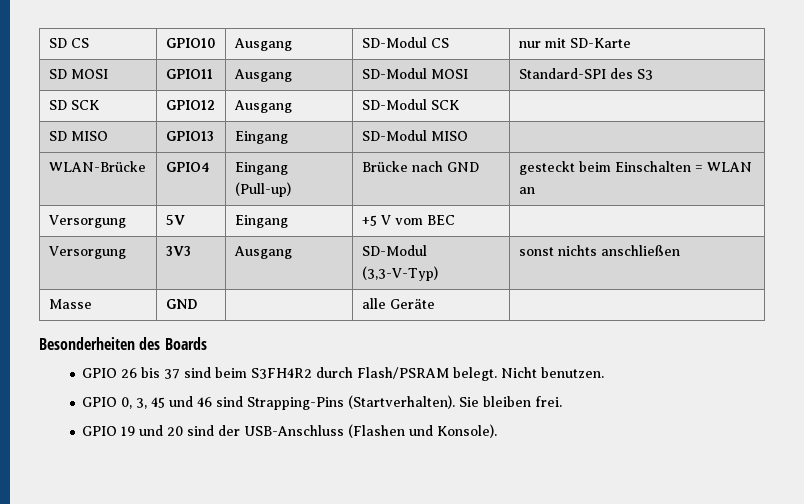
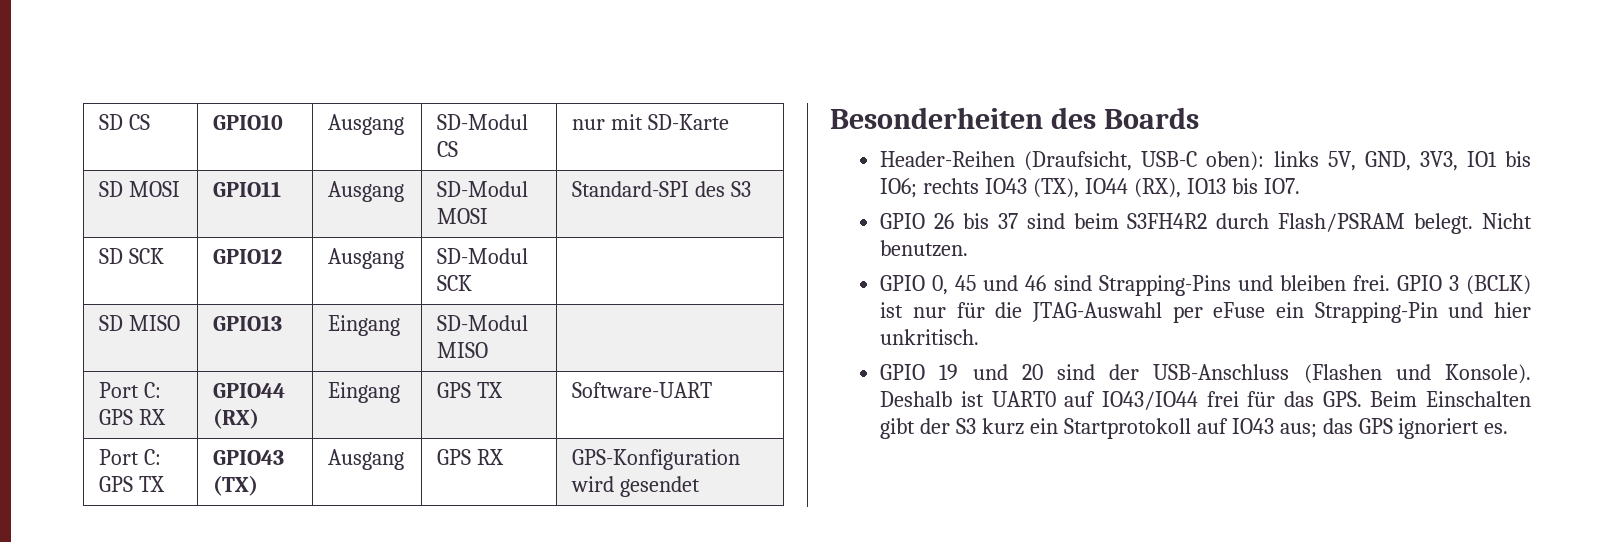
[48,161,146,172] [165,162,209,172] [234,162,288,175] [234,182,291,197] [361,161,479,172] [518,161,752,175] [518,187,535,194] [48,215,126,228] [165,215,185,225] [234,215,288,228] [361,215,455,226] [48,246,126,259] [165,246,191,256] [233,246,292,259] [361,245,427,256] [361,266,438,281] [518,245,680,256] [48,299,92,309] [165,299,197,309] [361,298,435,309] [39,337,207,350] WLAN-Brücke | GPIO4 | Eingang (Pull-up) | Brücke nach GND | gesteckt beim Einschalten = WLAN an // Versorgung | 5V | Eingang | +5 V vom BEC | // Versorgung | 3V3 | Ausgang | SD-Modul (3,3-V-Typ) | sonst nichts anschließen // Masse | GND | | alle Geräte | // Besonderheiten des Boards -> [98,382,161,398] [98,409,166,425] [212,383,285,398] [212,408,259,429] [327,382,400,403] [436,382,503,398] [571,382,712,398] [98,449,161,465] [98,476,165,492] [212,450,284,465] [212,475,258,496] [327,449,404,470] [436,449,504,465] [571,449,740,470] [570,476,700,497] [830,107,1199,129] [880,151,1531,171] [880,178,1300,198] Port C: GPS RX | GPIO44 (RX) | Eingang | GPS TX | Software-UART // Port C: GPS TX | GPIO43 (TX) | Ausgang | GPS RX | GPS-Konfiguration wird gesendet // Besonderheiten des Boards // Header-Reihen (Draufsicht, USB-C oben): links 5V, GND, 3V3, IO1 bis IO6; rechts IO43 (TX), IO44 (RX), IO13 bis IO7.
[136,398,148,409] 3, -> (949, 285) none
[348,395,480,409] (Startverhalten). Sie -> [1237,275,1273,291] und
(563, 401) none -> [1396,275,1531,295] [880,302,1531,323] [880,329,980,345] GPIO 3 (BCLK) ist nur für die JTAG-Auswahl per eFuse ein Strapping-Pin und hier unkritisch.
(498, 431) none -> [880,391,1531,410] [880,418,1509,439] Deshalb ist UART0 auf IO43/IO44 frei für das GPS. Beim Einschalten gibt der S3 kurz ein Startprotokoll auf IO43 aus; das GPS ignoriert es.

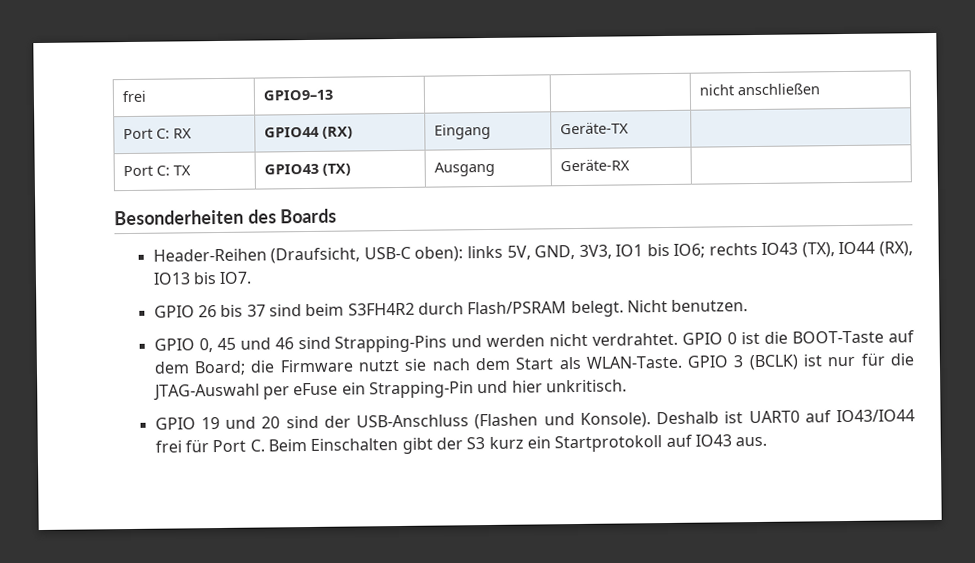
[98,114,150,130] [212,114,283,130] [327,114,404,135] [436,114,528,130] [436,141,458,157] [571,114,729,130] [98,181,180,197] [212,181,281,197] [327,181,404,202] [436,181,528,197] [436,208,488,224] [571,181,751,197] [98,248,164,264] [212,248,282,264] [327,248,404,269] [436,248,528,264] [436,275,472,291] [98,315,180,331] [212,315,282,331] [327,315,400,336] [436,315,528,331] [436,342,488,358] [98,382,161,398] [98,409,133,425] SD CS | GPIO10 | Ausgang | SD-Modul CS | nur mit SD-Karte // SD MOSI | GPIO11 | Ausgang | SD-Modul MOSI | Standard-SPI des S3 // SD SCK | GPIO12 | Ausgang | SD-Modul SCK | // SD MISO | GPIO13 | Eingang | SD-Modul MISO | // Port C: GPS -> [122,90,147,103] [263,89,334,101] [699,83,821,96] [123,128,171,140] frei | GPIO9–13 | | | nicht anschließen // Port C:
[436,382,503,398] [571,382,712,398] [98,449,161,465] [98,476,133,492] GPS TX | Software-UART // Port C: GPS -> [560,122,630,135] [123,165,171,177] Geräte-TX | // Port C:
[436,449,504,465] [571,449,740,470] [570,476,700,497] GPS RX | GPS-Konfiguration wird gesendet -> [560,159,631,172] Geräte-RX |
[1279,275,1390,291] bleiben frei. -> [486,330,916,348] [153,355,682,376] werden nicht verdrahtet. GPIO 0 ist die BOOT-Taste auf dem Board; die Firmware nutzt sie nach dem Start als WLAN-Taste.
[1283,391,1362,407] das GPS. -> [212,439,265,453] Port C.
[1279,418,1509,439] aus; das GPS ignoriert es. -> [735,436,768,447] aus.

